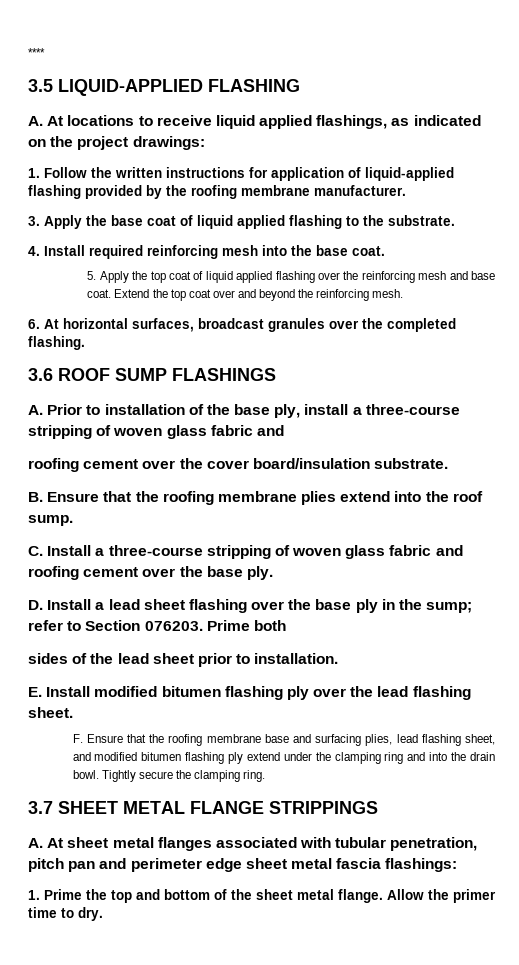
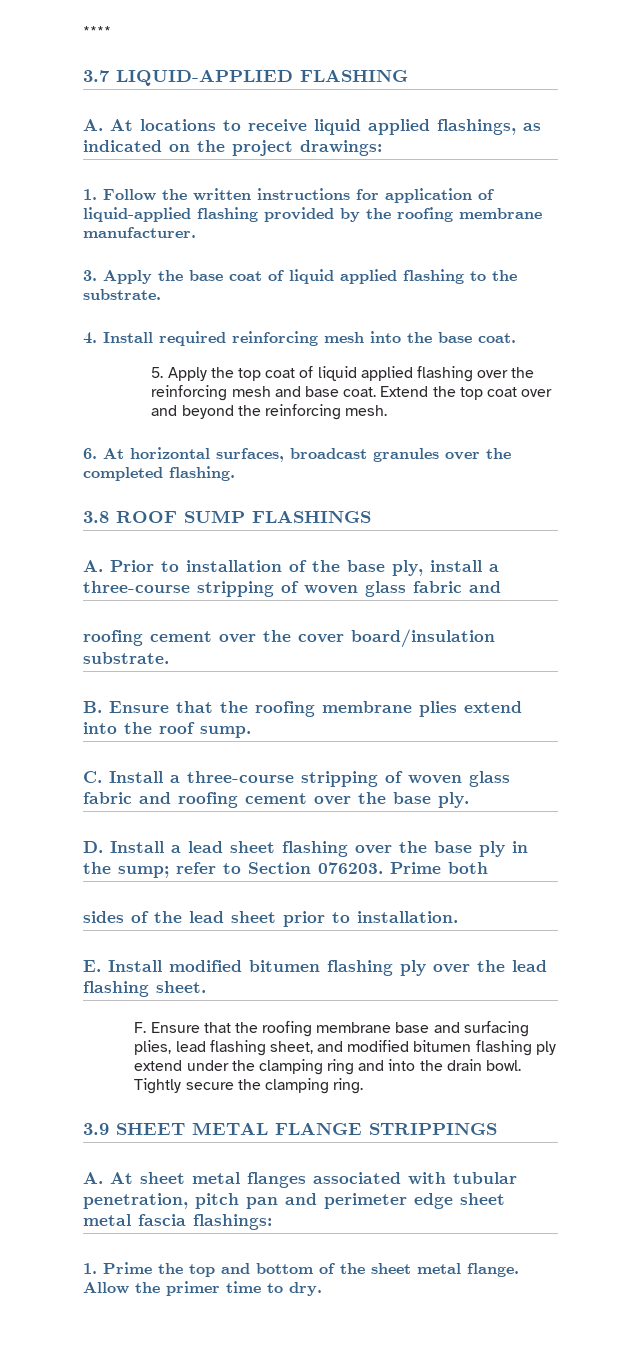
[28,79,53,92] 3.5 -> [83,70,110,82] 3.7
[28,368,53,381] 3.6 -> [83,511,109,523] 3.8
[28,801,53,814] 3.7 -> [83,1123,109,1135] 3.9

